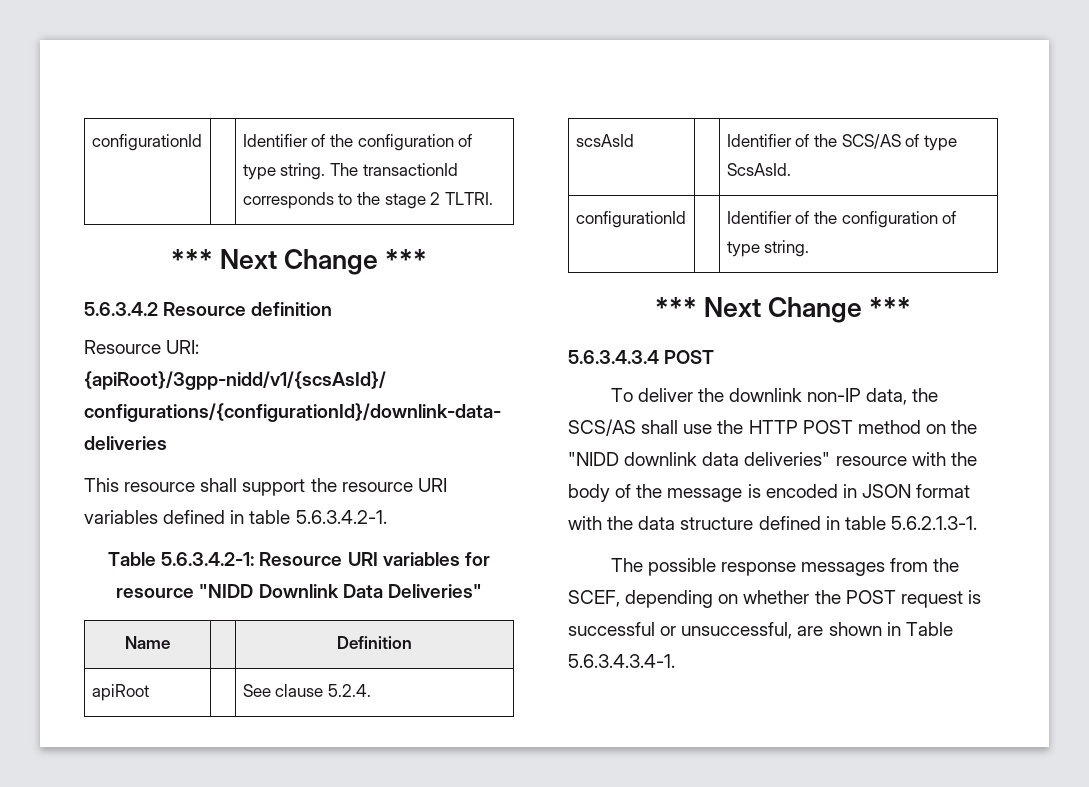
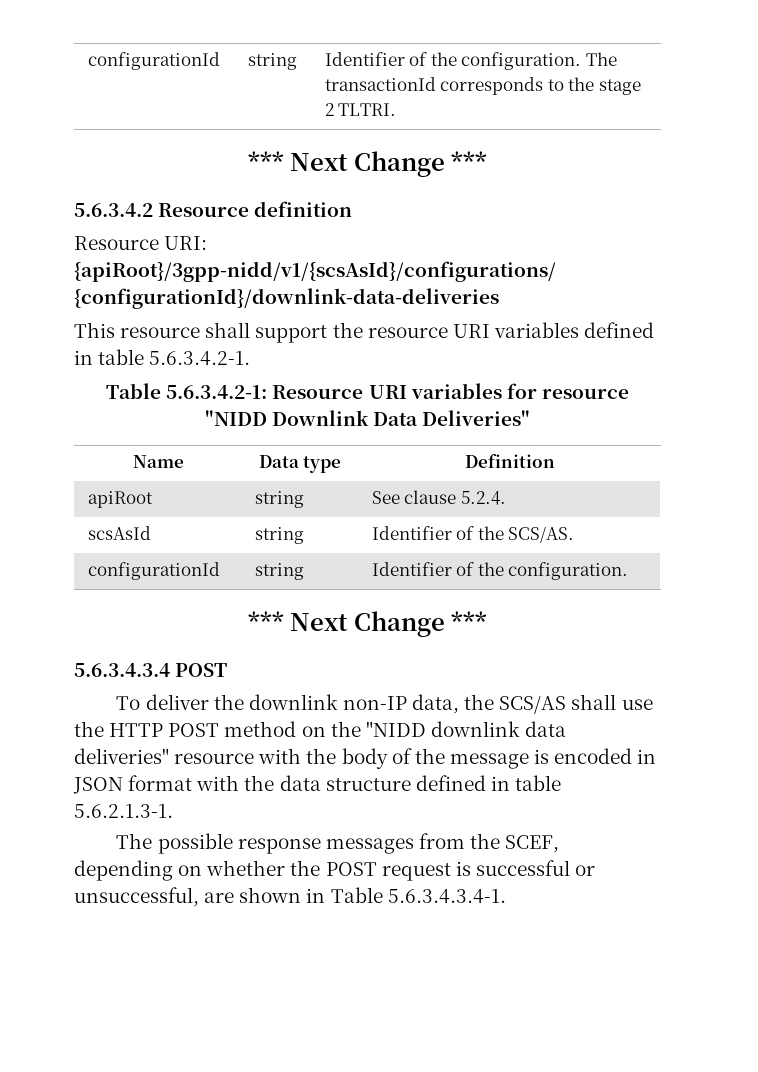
[91,134,202,151] [242,134,473,151] [242,163,326,180] configurationId | | Identifier of the configuration of type string. -> [87,52,220,70] [247,53,297,70] [324,52,582,70] configurationId | string | Identifier of the configuration.
(170, 642) none -> [258,455,342,473] Data type
(149, 692) none -> [254,491,304,508] string
[726,134,957,151] [726,163,791,176] [575,211,686,228] [726,211,957,228] [726,240,810,257] | Identifier of the SCS/AS of type ScsAsId. // configurationId | | Identifier of the configuration of type string. -> [254,527,304,544] [371,526,575,543] [87,562,220,580] [254,563,304,580] [371,562,629,580] string | Identifier of the SCS/AS. // configurationId | string | Identifier of the configuration.

